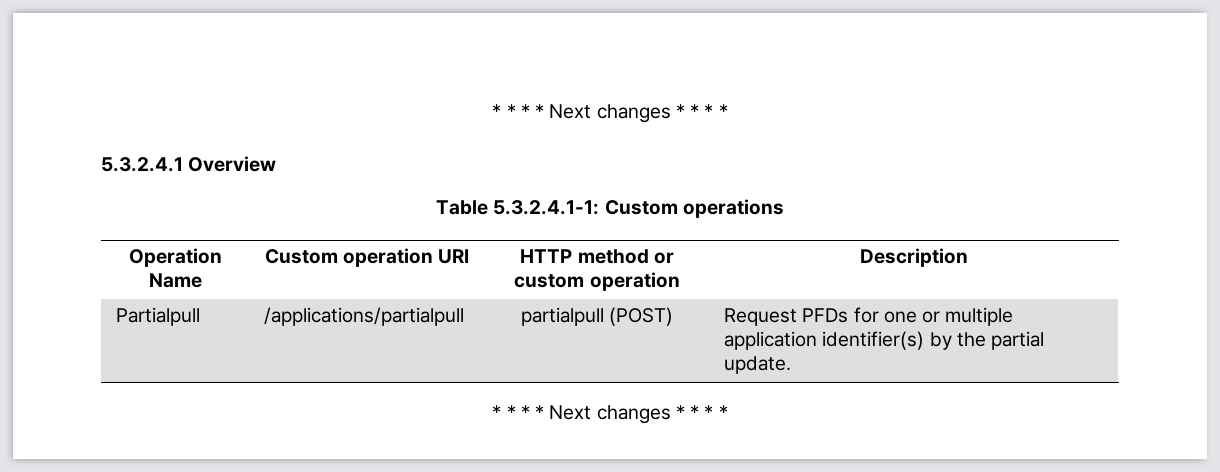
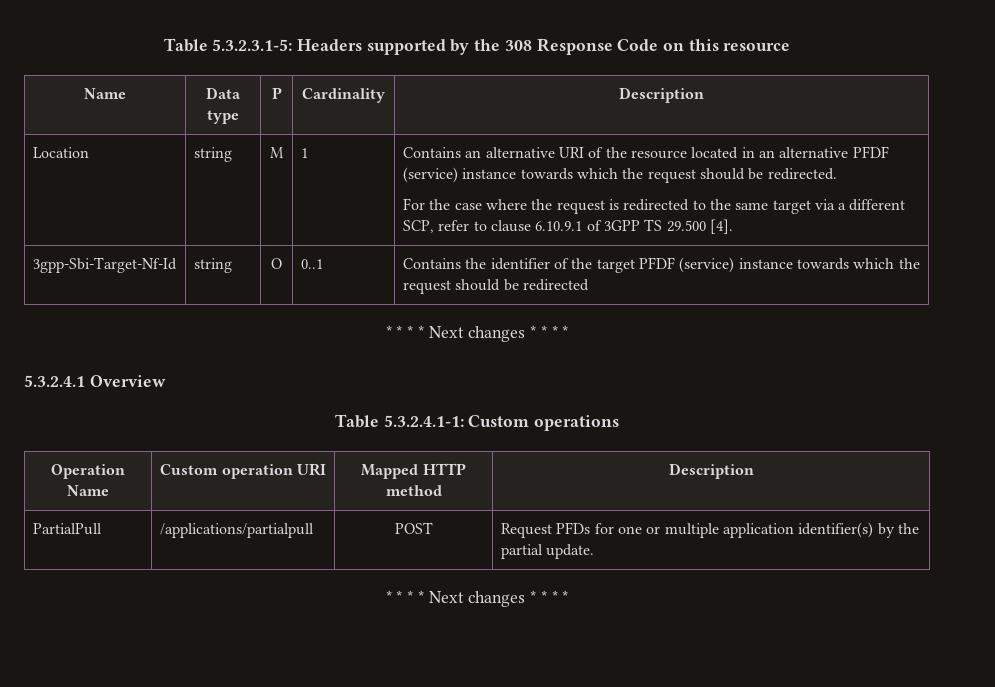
(492, 111) none -> [163,38,791,55] [84,88,126,99] [206,87,241,99] [207,110,239,124] [271,87,282,99] [302,88,385,103] [619,87,704,103] [32,147,89,158] [193,147,232,162] [270,147,284,158] [300,148,308,158] [402,146,889,159] [402,167,837,183] [402,198,906,214] [402,219,733,234] [32,257,177,273] [193,258,232,273] [271,258,282,269] [300,259,323,269] [402,257,920,273] [402,279,589,294] Table 5.3.2.3.1-5: Headers supported by the 308 Response Code on this resource // Name | Data type | P | Cardinality | Description // Location | string | M | 1 | Contains an alternative URI of the resource located in an alternative PFDF (service) instance towards which the request should be redirected. // For the case where the request is redirected to the same target via a different SCP, refer to clause 6.10.9.1 of 3GPP TS 29.500 [4]. // 3gpp-Sbi-Target-Nf-Id | string | O | 0..1 | Contains the identifier of the target PFDF (service) instance towards which the request should be redirected //
(470, 256) none -> [361,464,419,479] Mapped
[653,252,674,264] [514,272,680,291] [860,248,968,267] [115,307,200,326] or custom operation | Description // Partialpull -> [668,463,754,479] [32,523,102,535] | Description // PartialPull
[520,307,674,326] partialpull (POST) -> [394,522,433,534] POST

